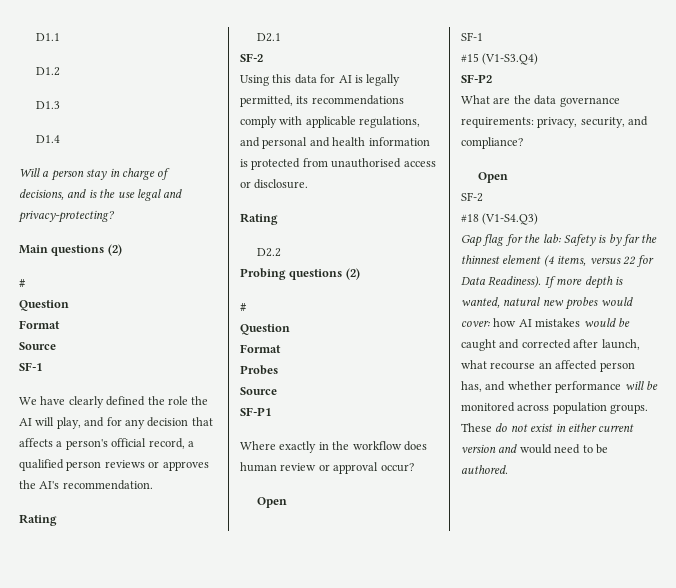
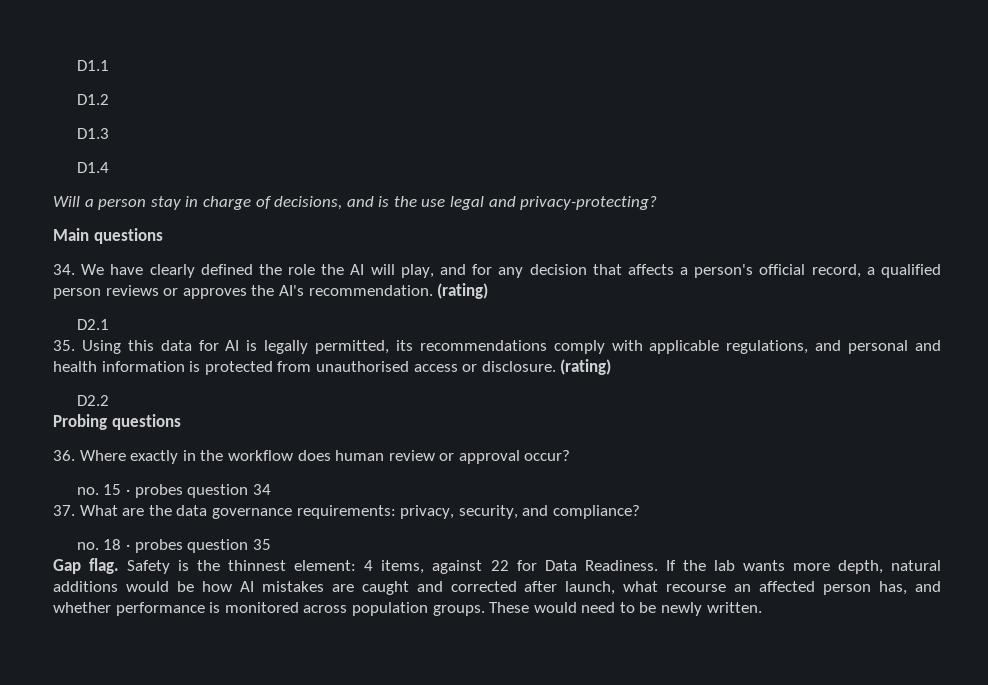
[107,244,122,256] [19,279,26,287] [19,300,69,311] [19,320,60,329] [19,342,56,350] [19,362,42,371] (2) // # // Question // Format // Source // SF‑1 // -> [53,264,75,275] // 34.
[19,514,57,526] // Rating -> [437,283,489,299] (rating)
[240,53,263,62] SF‑2 // -> [53,340,75,351] 35.
[240,213,278,225] // Rating -> [560,359,612,375] (rating)
[345,268,360,280] [240,303,247,311] [240,324,290,335] [240,344,281,353] [240,365,278,375] [240,387,277,395] [240,407,271,416] (2) // # // Question // Format // Probes // Source // SF‑P1 // -> [53,450,75,461] // 36.
[257,497,288,508] [461,32,483,41] [461,53,539,65] [461,74,492,83] Open // SF‑1 // #15 (V1‑S3.Q4) // SF‑P2 // -> [76,484,271,498] [53,505,75,516] no. 15 · probes question 34 // 37.
[478,172,509,183] [461,192,483,202] [461,213,539,225] [461,234,658,247] [461,255,655,267] [461,276,623,289] [461,297,633,310] [461,320,490,327] Open // SF‑2 // #18 (V1‑S4.Q3) // Gap flag for the lab: Safety is by far the thinnest element (4 items, versus 22 for Data Readiness). If more depth is wanted, natural new probes would cover: -> [76,539,271,553] [53,558,941,574] [53,581,194,592] no. 18 · probes question 35 // Gap flag. Safety is the thinnest element: 4 items, against 22 for Data Readiness. If the lab wants more depth, natural additions would be
[583,318,630,327] would be -> [331,584,354,592] are
[624,381,658,390] will be -> [209,602,221,613] is
[495,423,635,432] [461,444,518,453] do not exist in either current version and -> (530, 607) none
[461,465,508,474] authored. -> [661,602,762,616] newly written.

